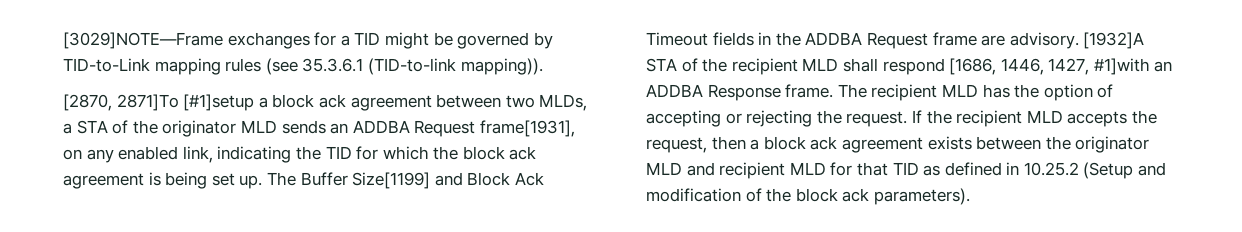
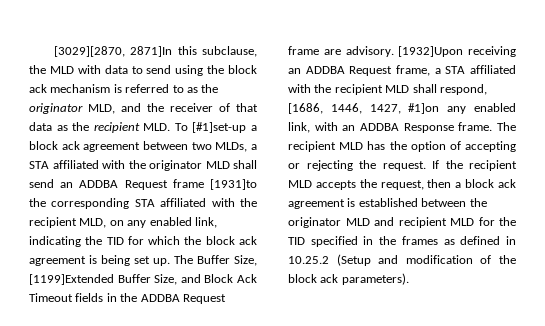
[63,32,553,49] [63,58,543,75] [63,94,255,111] [3029]NOTE—Frame exchanges for a TID might be governed by TID-to-Link mapping rules (see 35.3.6.1 (TID-to-link mapping)). // [2870, 2871]To [#1]setup -> [54,46,257,57] [29,65,257,76] [29,84,219,93] [29,103,258,114] [29,122,247,133] [3029][2870, 2871]In this subclause, the MLD with data to send using the block ack mechanism is referred to as the originator MLD, and the receiver of that data as the recipient MLD. To [#1]set-up
[112,120,575,137] of the originator MLD sends an ADDBA Request frame[1931], -> [52,160,257,171] [29,179,257,190] [29,198,257,209] [29,217,107,228] affiliated with the originator MLD shall send an ADDBA Request frame [1931]to the corresponding STA affiliated with the recipient MLD,
[352,172,431,189] Size[1199] -> [234,255,257,266] [29,274,178,285] Size, [1199]Extended Buffer Size,
[1083,32,1145,49] [646,58,698,72] [1932]A STA of -> [398,46,516,57] [288,65,516,76] [288,84,311,93] [1932]Upon receiving an ADDBA Request frame, a STA affiliated with
[882,58,945,75] respond -> [439,84,487,95] respond,
[1093,58,1150,75] #1]with -> [408,103,516,114] [288,122,338,133] #1]on any enabled link, with
[927,136,972,150] exists -> [347,198,418,207] is established
[856,162,919,176] that TID -> [499,217,516,226] [288,236,438,247] the TID specified in the frames

